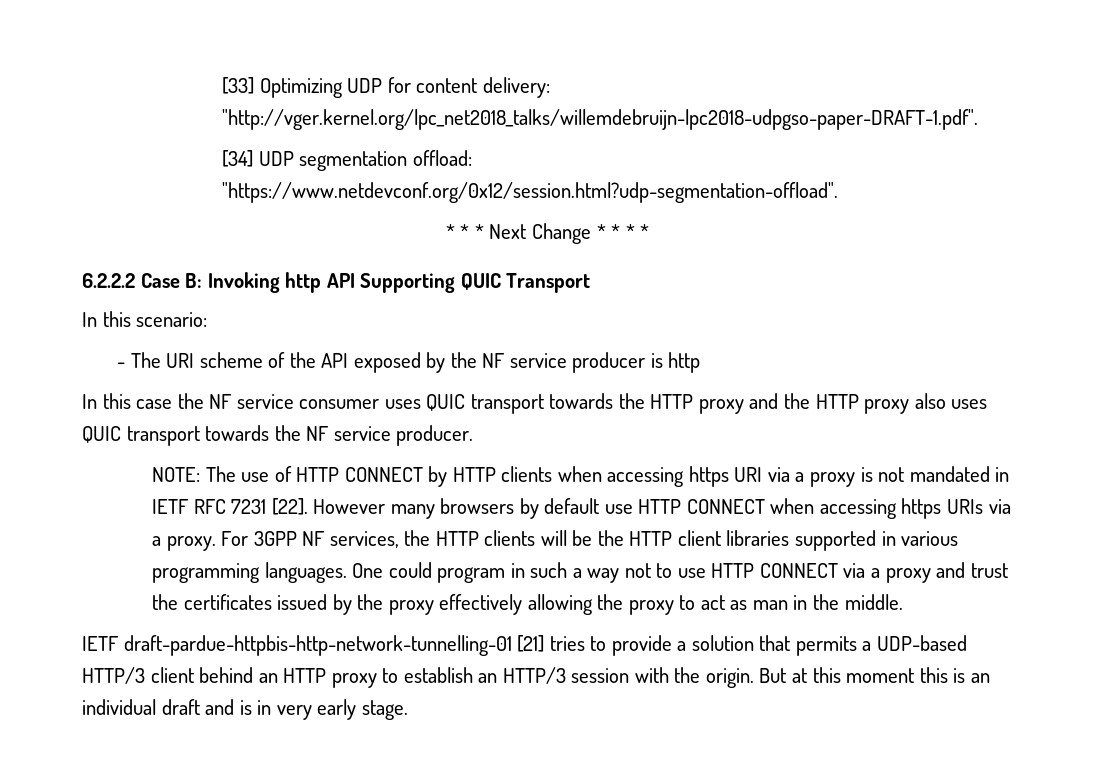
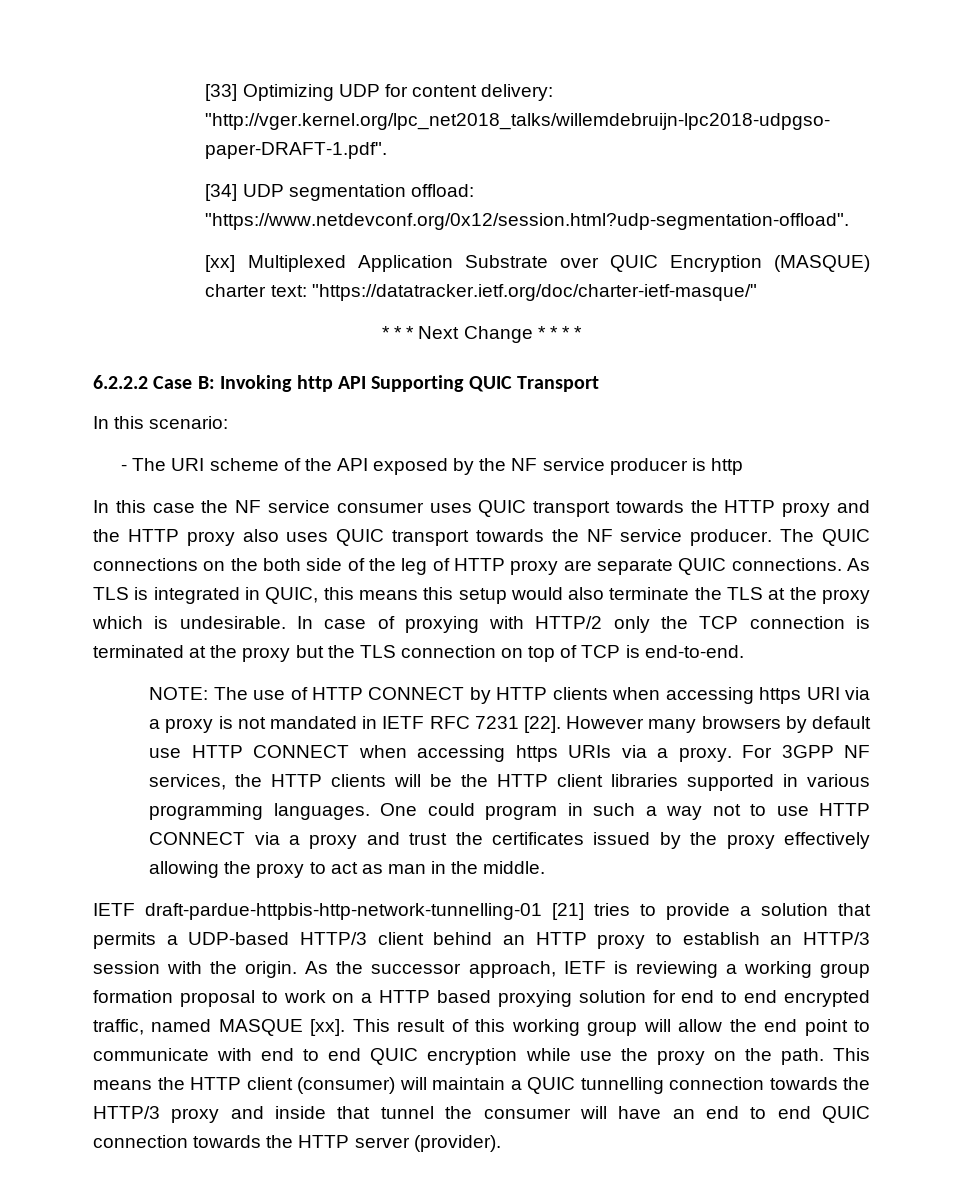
(839, 192) none -> [205,255,870,272] [205,284,757,301] // [xx] Multiplexed Application Substrate over QUIC Encryption (MASQUE) charter text: "https://datatracker.ietf.org/doc/charter-ietf-masque/"
(474, 435) none -> [780,529,870,546] [93,558,870,575] [93,587,870,604] [92,616,870,633] [93,645,744,662] The QUIC connections on the both side of the leg of HTTP proxy are separate QUIC connections. As TLS is integrated in QUIC, this means this setup would also terminate the TLS at the proxy which is undesirable. In case of proxying with HTTP/2 only the TCP connection is terminated at the proxy but the TLS connection on top of TCP is end-to-end.
[759,667,990,683] [82,699,408,720] But at this moment this is an individual draft and is in very early stage. -> [305,961,871,978] [93,990,870,1007] [93,1019,870,1036] [93,1048,870,1065] [93,1077,870,1094] [93,1106,871,1123] [93,1135,501,1152] As the successor approach, IETF is reviewing a working group formation proposal to work on a HTTP based proxying solution for end to end encrypted traffic, named MASQUE [xx]. This result of this working group will allow the end point to communicate with end to end QUIC encryption while use the proxy on the path. This means the HTTP client (consumer) will maintain a QUIC tunnelling connection towards the HTTP/3 proxy and inside that tunnel the consumer will have an end to end QUIC connection towards the HTTP server (provider).

